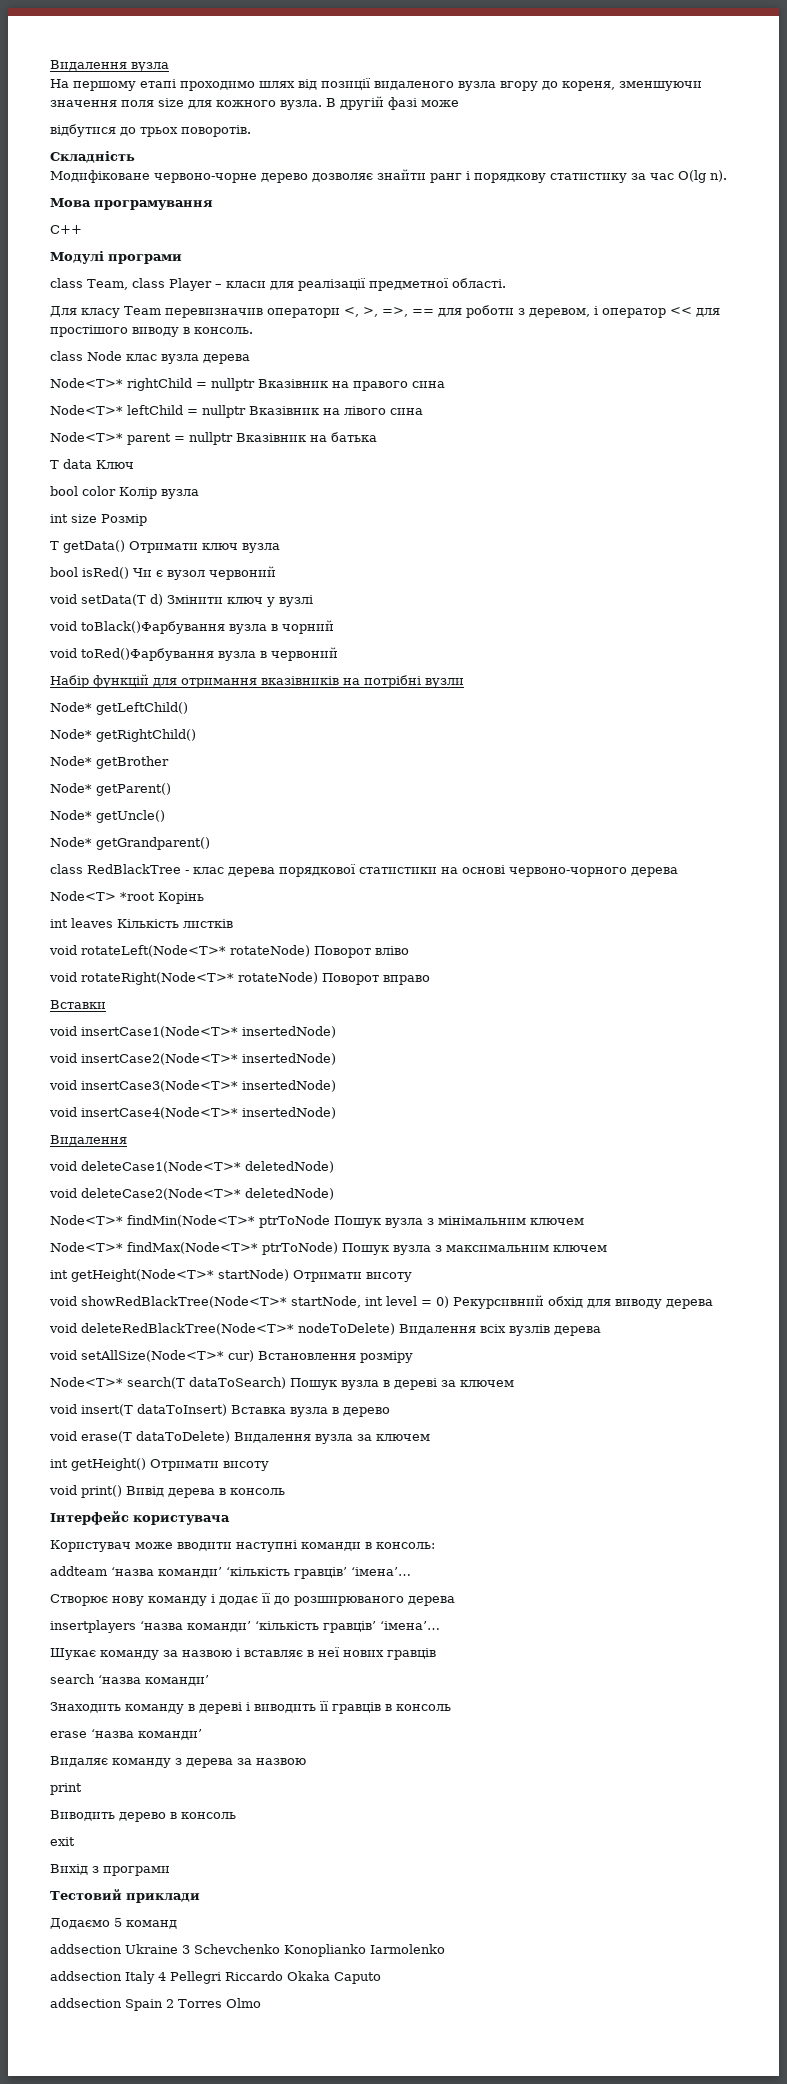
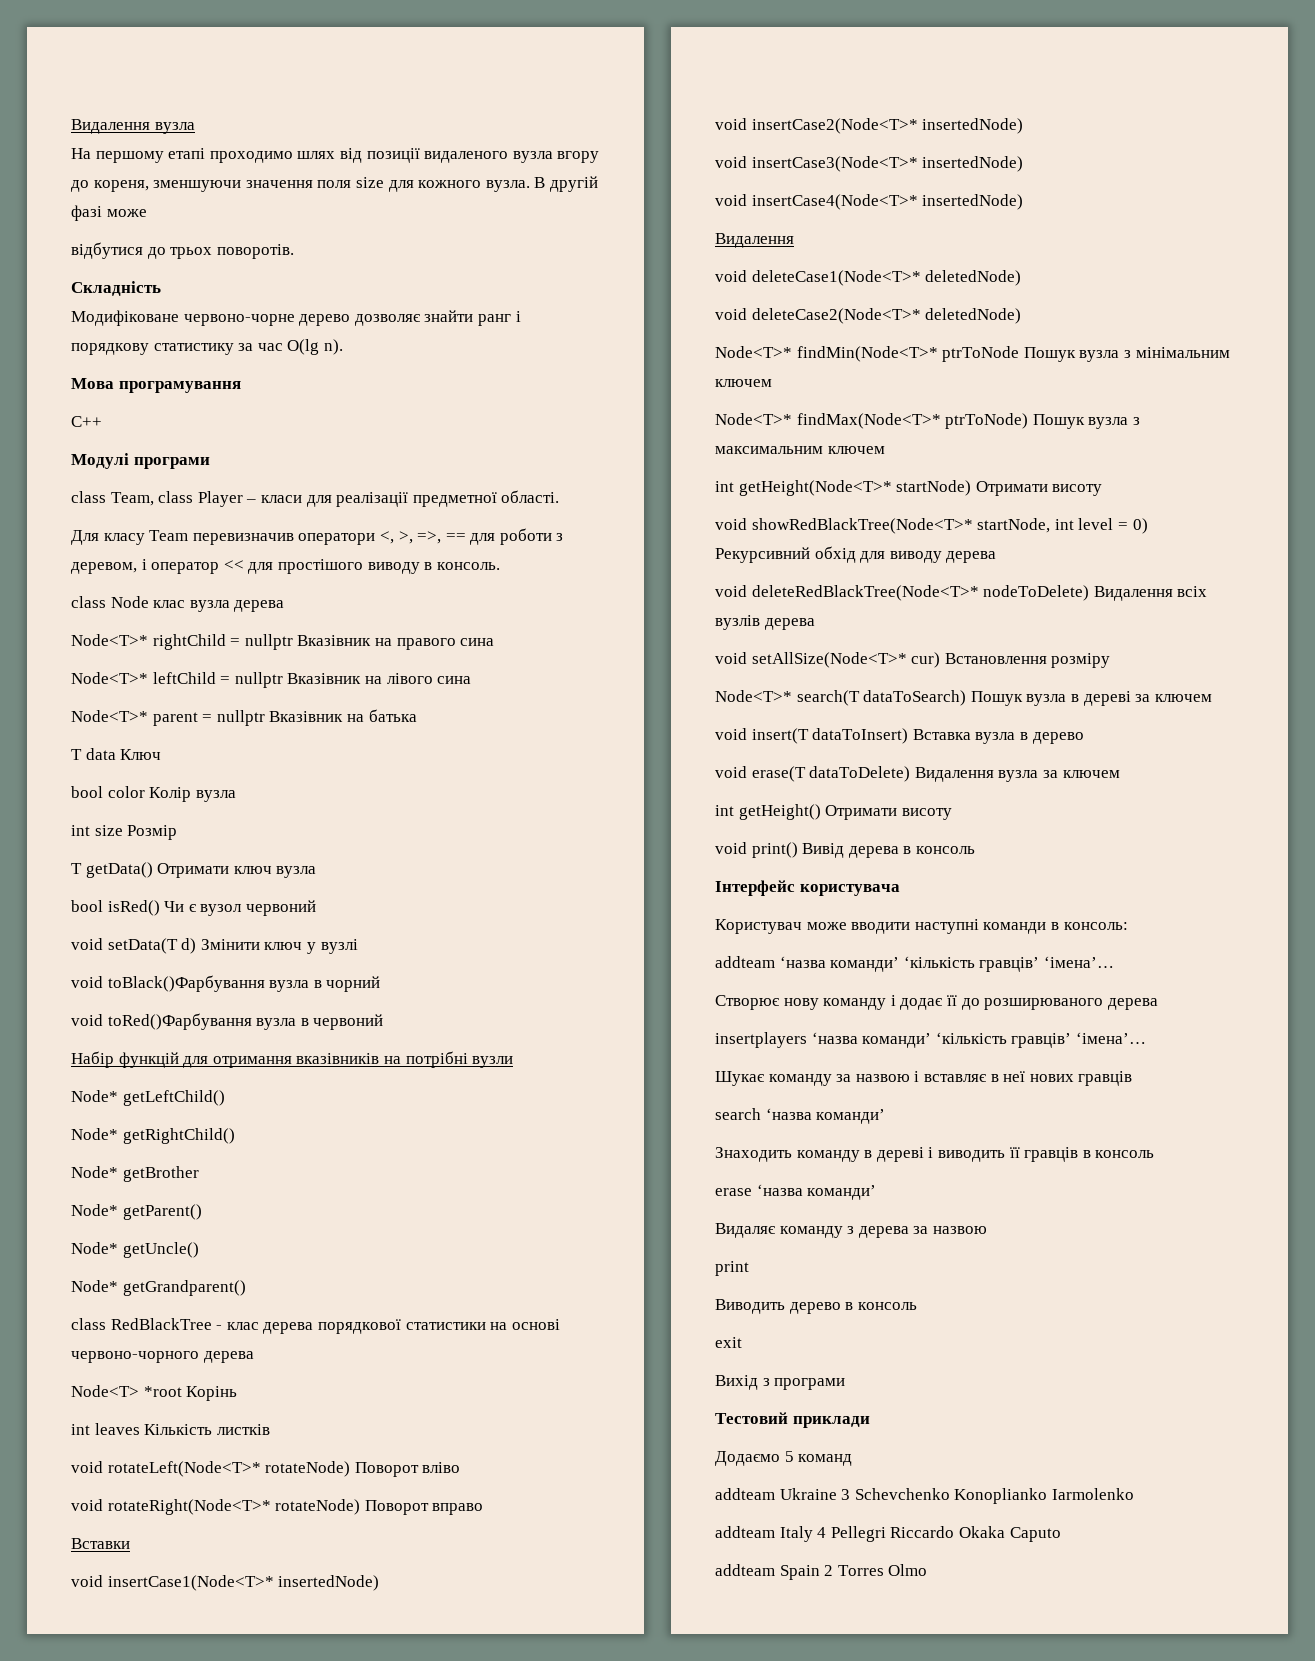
[50,1944,122,1954] addsection -> [715,1488,775,1500] addteam
[50,1971,122,1981] addsection -> [715,1526,775,1538] addteam
[50,1998,122,2008] addsection -> [715,1564,775,1576] addteam

